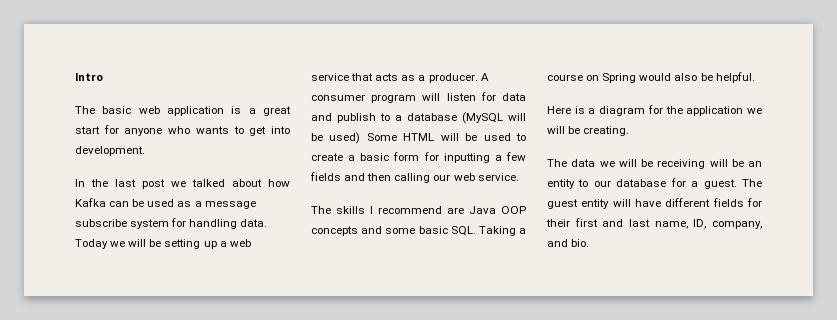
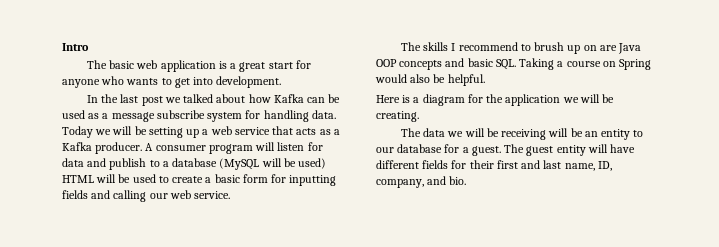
(426, 78) none -> [62,142,92,151] Kafka
[366,133,397,141] Some -> (327, 163) none
[494,152,526,161] a few -> (337, 180) none
[367,173,392,181] then -> (111, 194) none
(442, 210) none -> [520,42,597,54] to brush up on
[385,228,416,234] some -> (465, 62) none

